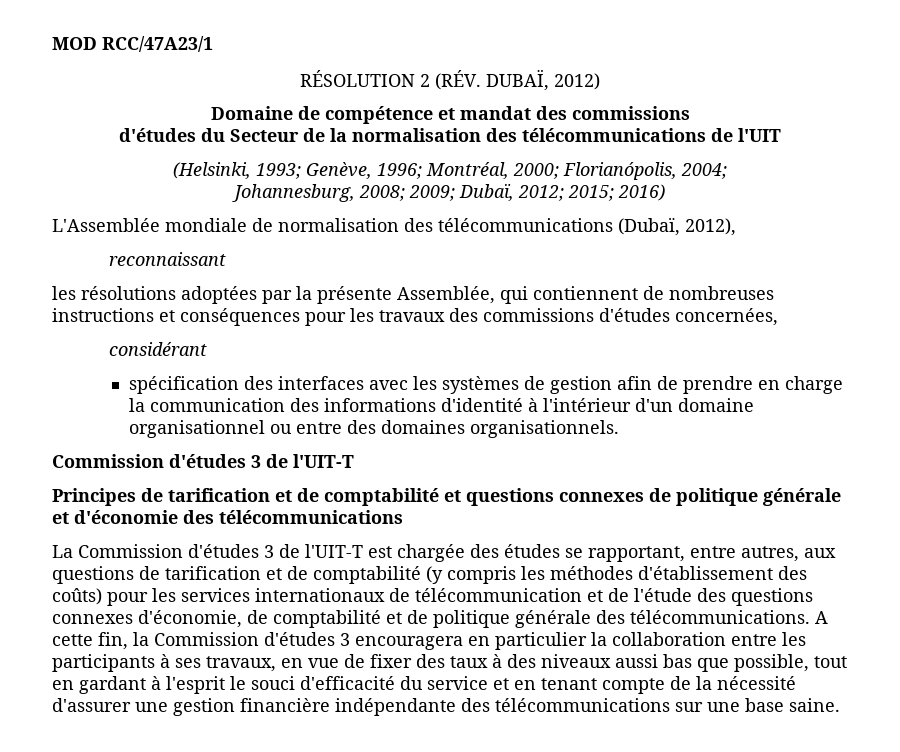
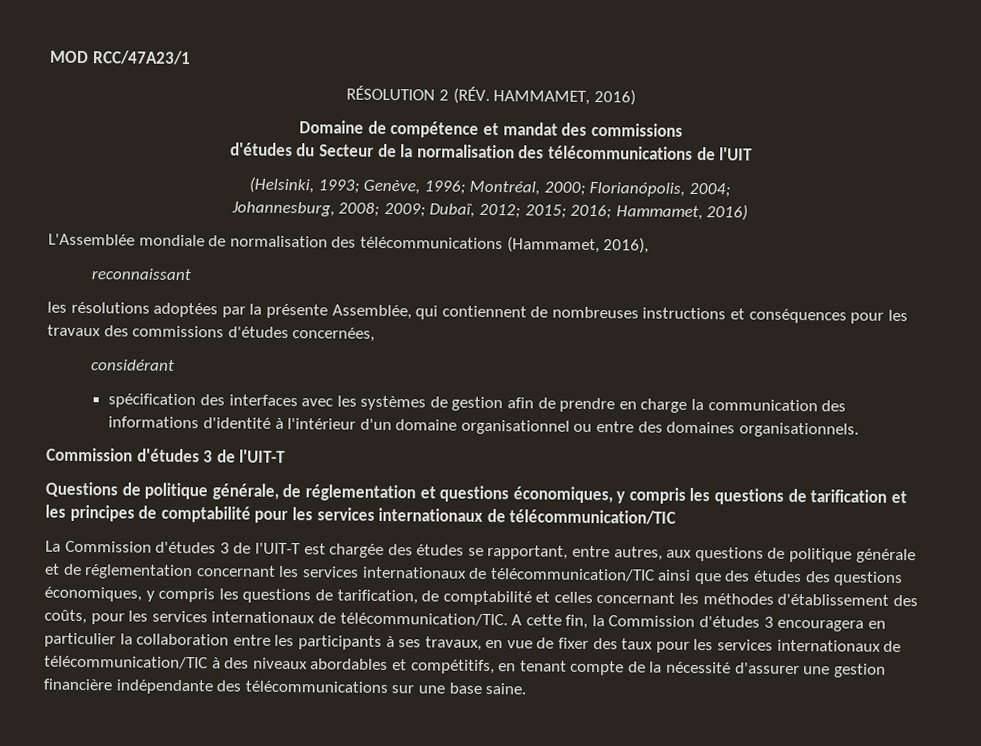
[486,69,600,91] DUBAÏ, 2012) -> [493,88,636,106] HAMMAMET, 2016)
(614, 193) none -> [570,204,703,221] 2016; Hammamet,
[618,217,736,236] (Dubaï, 2012), -> [506,236,650,254] (Hammamet, 2016),
[52,488,841,506] [52,510,403,524] Principes de tarification et de comptabilité et questions connexes de politique générale et d'économie des télécommunications -> [45,481,907,505] [45,504,677,525] Questions de politique générale, de réglementation et questions économiques, y compris les questions de tarification et les principes de comptabilité pour les services internationaux de télécommunication/TIC
[165,566,516,584] tarification et de comptabilité (y compris -> [789,547,916,564] [45,563,904,587] [44,586,676,606] politique générale et de réglementation concernant les services internationaux de télécommunication/TIC ainsi que des études des questions économiques, y compris les questions de tarification, de comptabilité et celles concernant
[52,588,813,606] [52,610,810,628] coûts) pour les services internationaux de télécommunication et de l'étude des questions connexes d'économie, de comptabilité et de politique générale des télécommunications. -> [44,609,508,627] coûts, pour les services internationaux de télécommunication/TIC.
[492,654,847,672] [52,676,509,694] à des niveaux aussi bas que possible, tout en gardant à l'esprit le souci d'efficacité du service et -> [655,638,902,653] [44,655,495,675] pour les services internationaux de télécommunication/TIC à des niveaux abordables et compétitifs,

